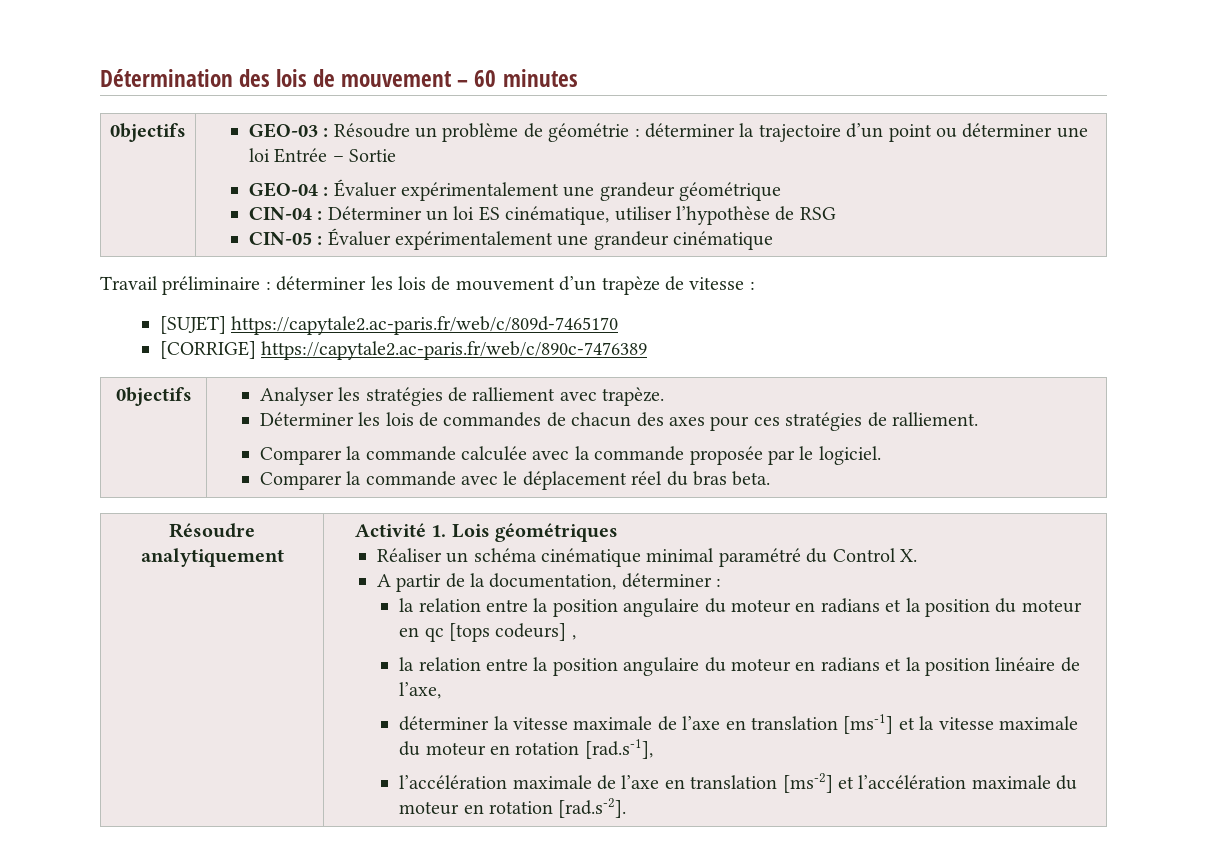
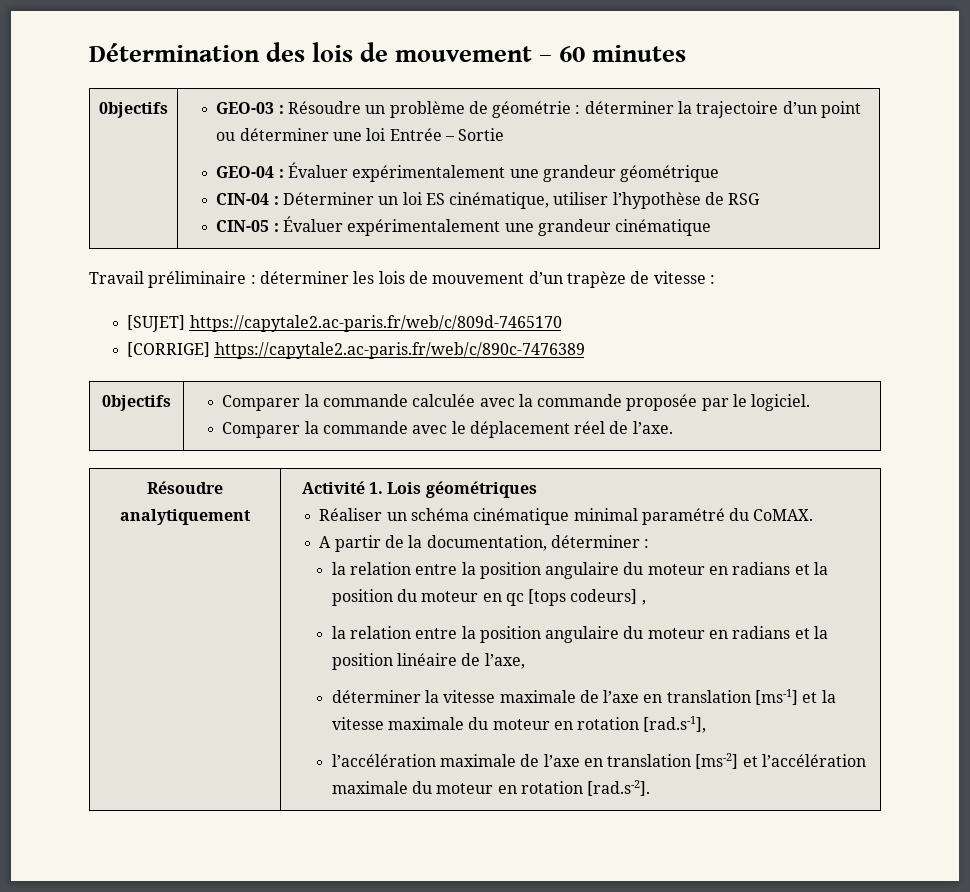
[259,387,665,406] [259,412,978,431] Analyser les stratégies de ralliement avec trapèze. // Déterminer les lois de commandes de chacun des axes pour ces stratégies de ralliement. // -> (171, 403) none
[666,471,771,486] du bras beta. -> [609,421,673,434] de l’axe.
[832,548,917,562] Control X. -> [753,509,814,521] CoMAX.

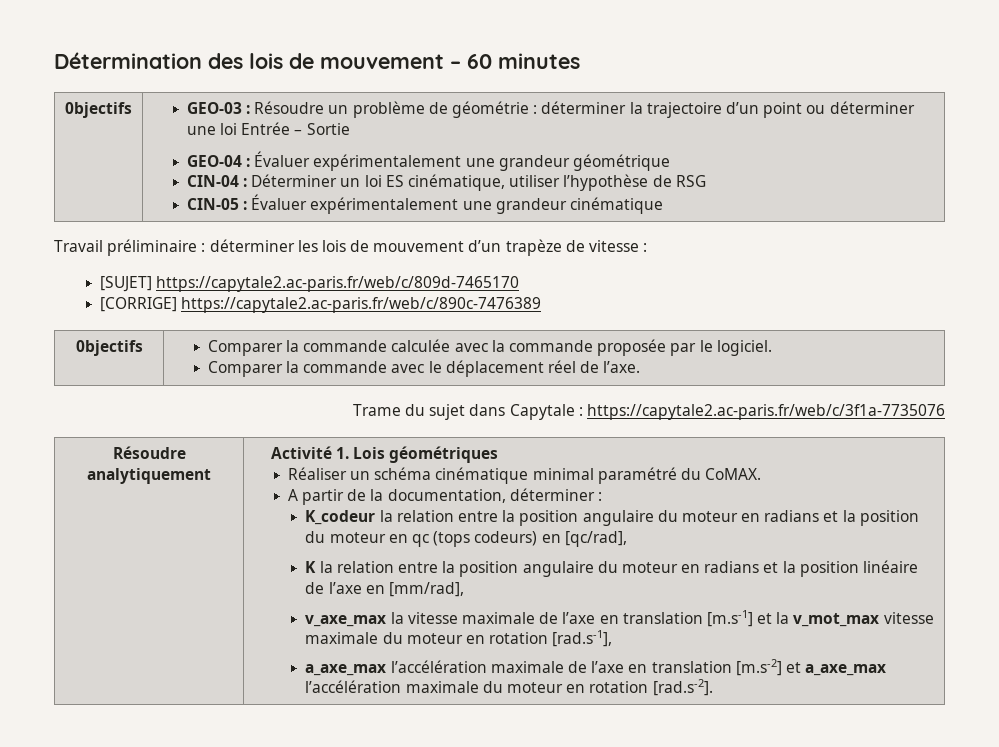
(673, 427) none -> [352,404,945,420] // Trame du sujet dans Capytale : https://capytale2.ac-paris.fr/web/c/3f1a-7735076
(650, 543) none -> [305,510,376,525] K_codeur
[528,589,646,606] [tops codeurs] , // -> [433,531,627,547] [305,561,317,573] (tops codeurs) en [qc/rad], // K
[484,653,525,669] [331,690,421,703] l’axe, // déterminer -> [328,582,464,597] [305,615,387,627] l’axe en [mm/rad], // v_axe_max
[755,689,836,705] [ms-1] et la -> [706,610,880,627] [m.s-1] et la v_mot_max
(707, 724) none -> [305,664,387,676] a_axe_max
[695,753,758,769] [ms-2] et -> [735,659,887,676] [m.s-2] et a_axe_max

